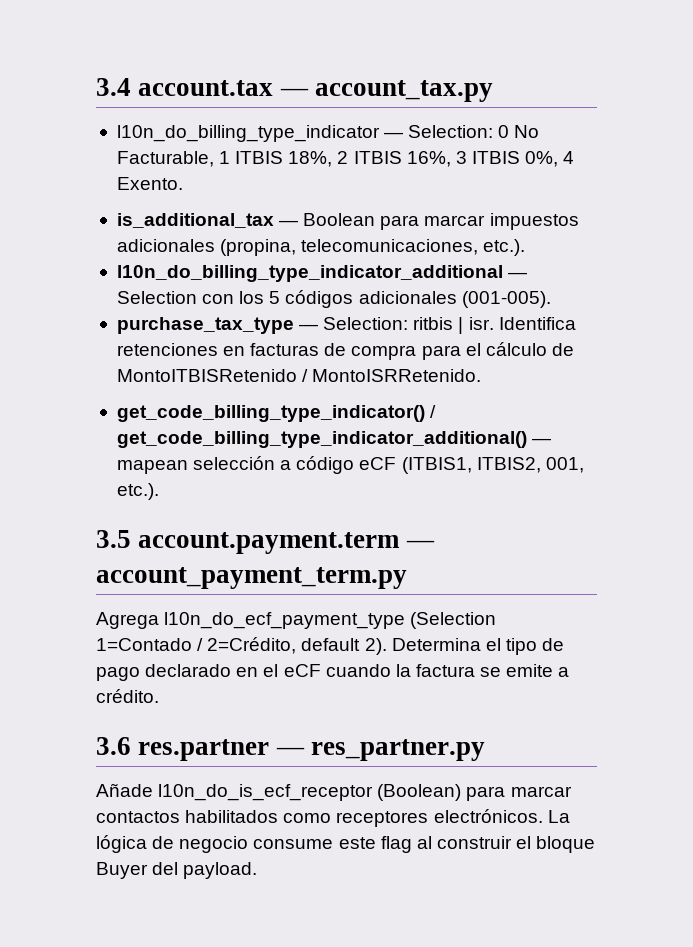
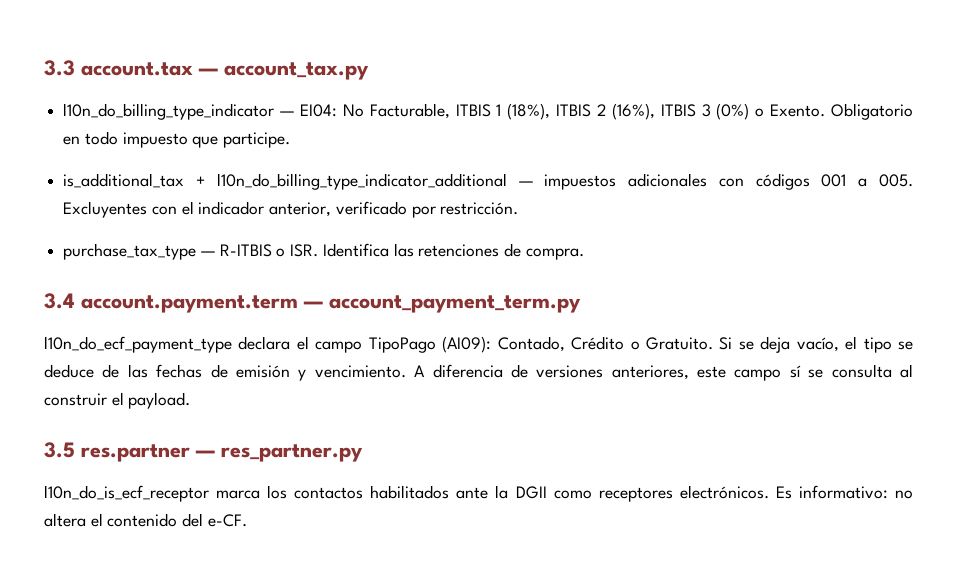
[96,78,131,96] 3.4 -> [44,60,75,76] 3.3
[408,125,540,138] [116,151,575,167] [116,177,183,190] [116,213,579,230] [116,239,526,256] [116,265,528,282] [116,290,551,308] [116,317,576,334] [116,342,574,360] [116,369,482,382] [116,405,437,422] [116,431,552,448] [116,456,584,474] [116,483,159,500] [96,530,435,554] [96,567,407,589] [96,612,497,629] [96,637,565,655] [96,664,570,681] [96,689,159,703] [96,737,485,761] [96,783,572,801] [96,809,570,827] [96,835,596,853] [96,862,258,879] Selection: 0 No Facturable, 1 ITBIS 18%, 2 ITBIS 16%, 3 ITBIS 0%, 4 Exento. // is_additional_tax — Boolean para marcar impuestos adicionales (propina, telecomunicaciones, etc.). // l10n_do_billing_type_indicator_additional — Selection con los 5 códigos adicionales (001-005). // purchase_tax_type — Selection: ritbis | isr. Identifica retenciones en facturas de compra para el cálculo de MontoITBISRetenido / MontoISRRetenido. // get_code_billing_type_indicator() / get_code_billing_type_indicator_additional() — mapean selección a código eCF (ITBIS1, ITBIS2, 001, etc.). // 3.5 account.payment.term — account_payment_term.py // Agrega l10n_do_ecf_payment_type (Selection 1=Contado / 2=Crédito, default 2). Determina el tipo de pago declarado en el eCF cuando la factura se emite a crédito. // 3.6 res.partner — res_partner.py // Añade l10n_do_is_ecf_receptor (Boolean) para marcar contactos habilitados como receptores electrónicos. La lógica de negocio consume este flag al construir el bloque Buyer del payload. -> [299,103,913,120] [63,131,291,148] [63,173,913,190] [63,201,519,218] [63,243,584,260] [44,293,581,313] [44,336,913,353] [44,364,914,381] [44,392,191,409] [44,442,363,462] [44,485,914,502] [44,513,247,527] EI04: No Facturable, ITBIS 1 (18%), ITBIS 2 (16%), ITBIS 3 (0%) o Exento. Obligatorio en todo impuesto que participe. // is_additional_tax + l10n_do_billing_type_indicator_additional — impuestos adicionales con códigos 001 a 005. Excluyentes con el indicador anterior, verificado por restricción. // purchase_tax_type — R-ITBIS o ISR. Identifica las retenciones de compra. // 3.4 account.payment.term — account_payment_term.py // l10n_do_ecf_payment_type declara el campo TipoPago (AI09): Contado, Crédito o Gratuito. Si se deja vacío, el tipo se deduce de las fechas de emisión y vencimiento. A diferencia de versiones anteriores, este campo sí se consulta al construir el payload. // 3.5 res.partner — res_partner.py // l10n_do_is_ecf_receptor marca los contactos habilitados ante la DGII como receptores electrónicos. Es informativo: no altera el contenido del e-CF.

